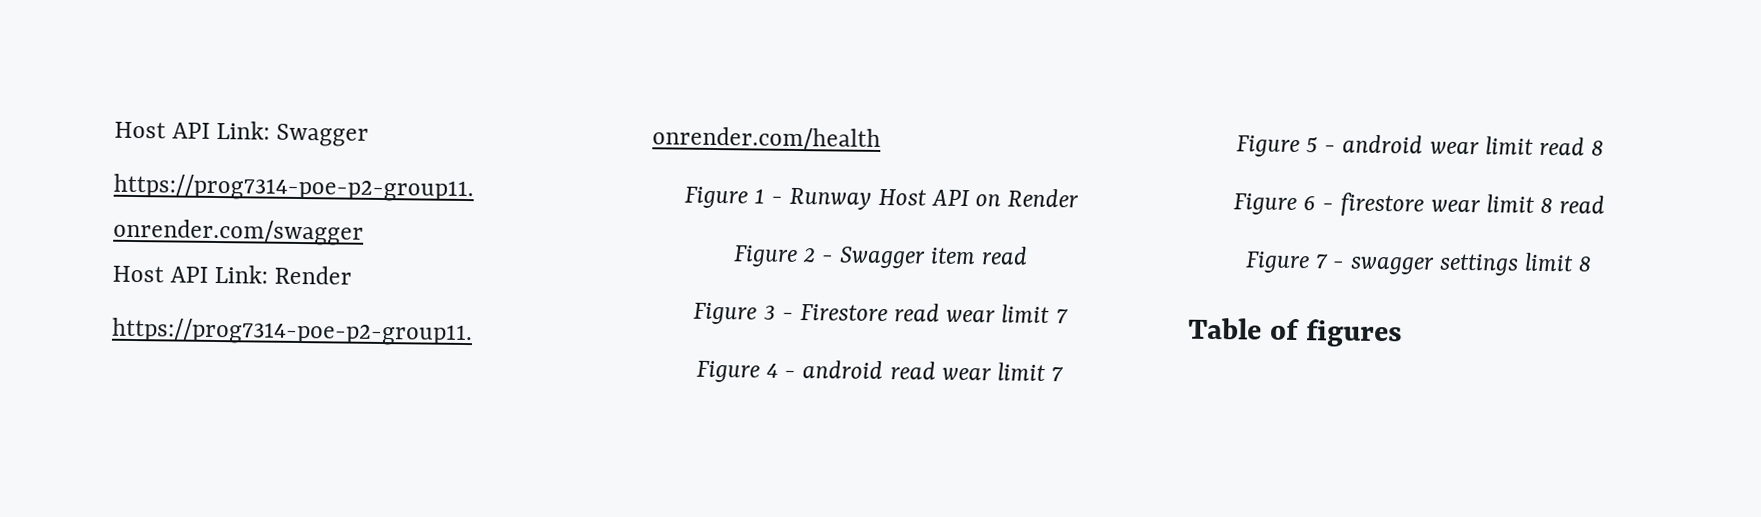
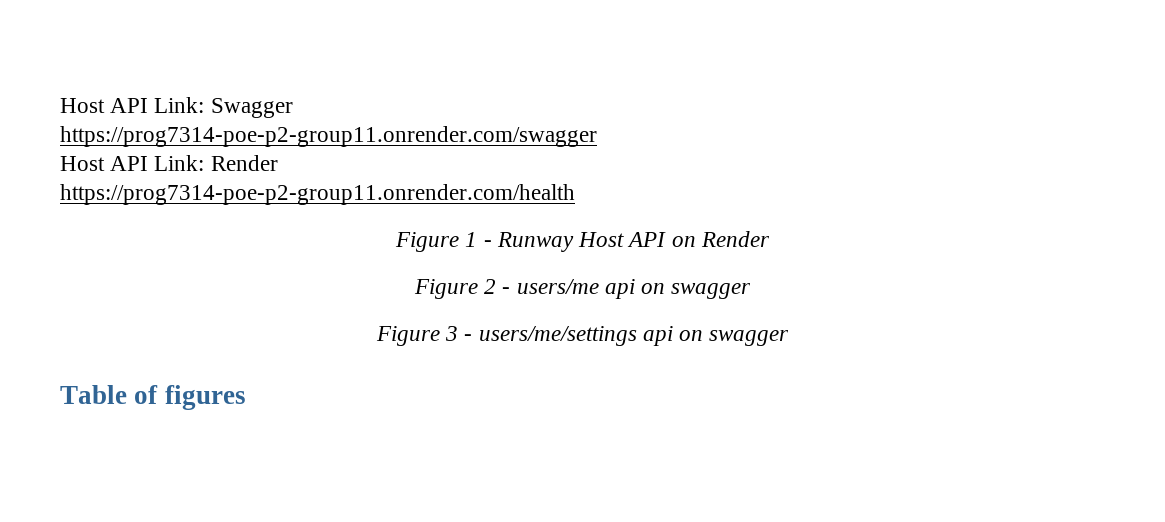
[839,246,1029,269] Swagger item read -> [516,279,752,299] users/me api on swagger
[799,303,1069,324] [695,360,1065,383] [1235,134,1605,158] [1232,192,1606,217] [1244,251,1593,276] Firestore read wear limit 7 // Figure 4 - android read wear limit 7 // Figure 5 - android wear limit read 8 // Figure 6 - firestore wear limit 8 read // Figure 7 - swagger settings limit 8 -> [478,326,790,346] users/me/settings api on swagger

